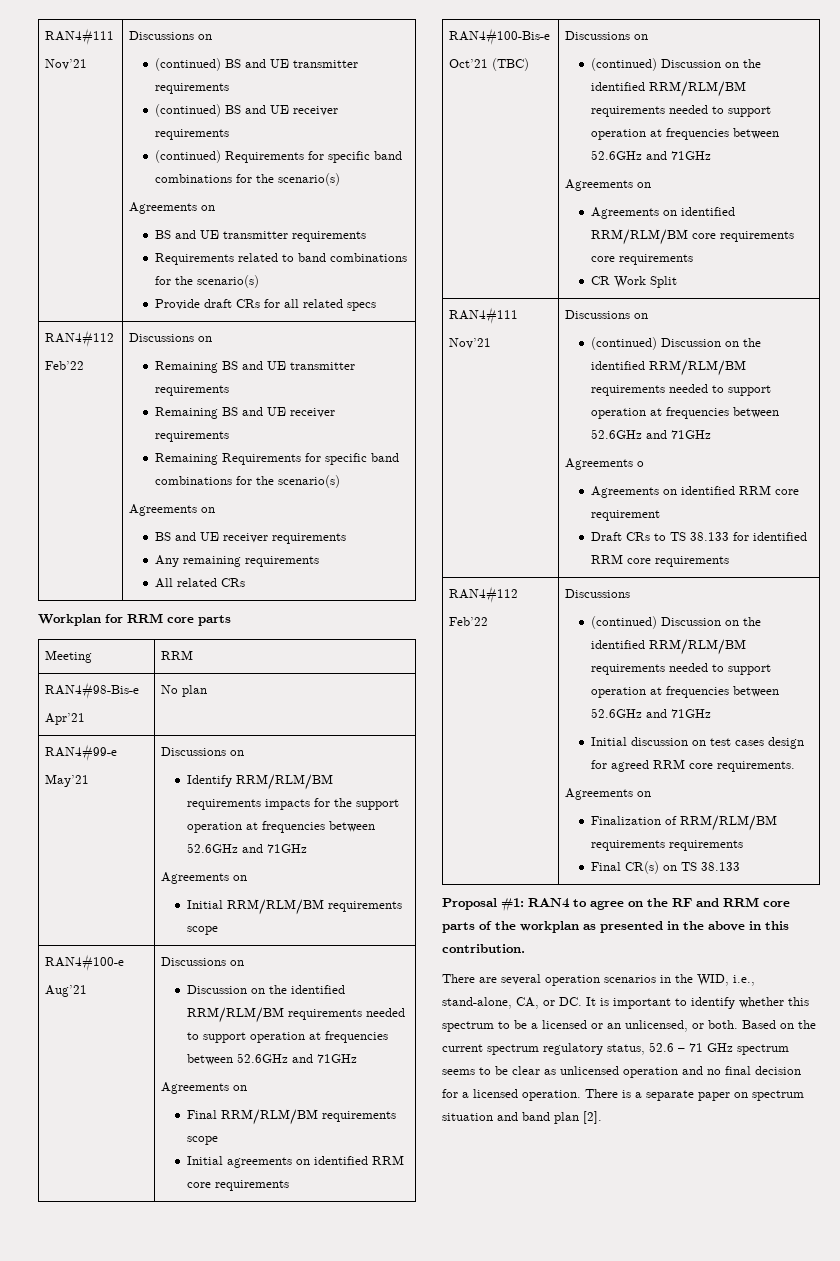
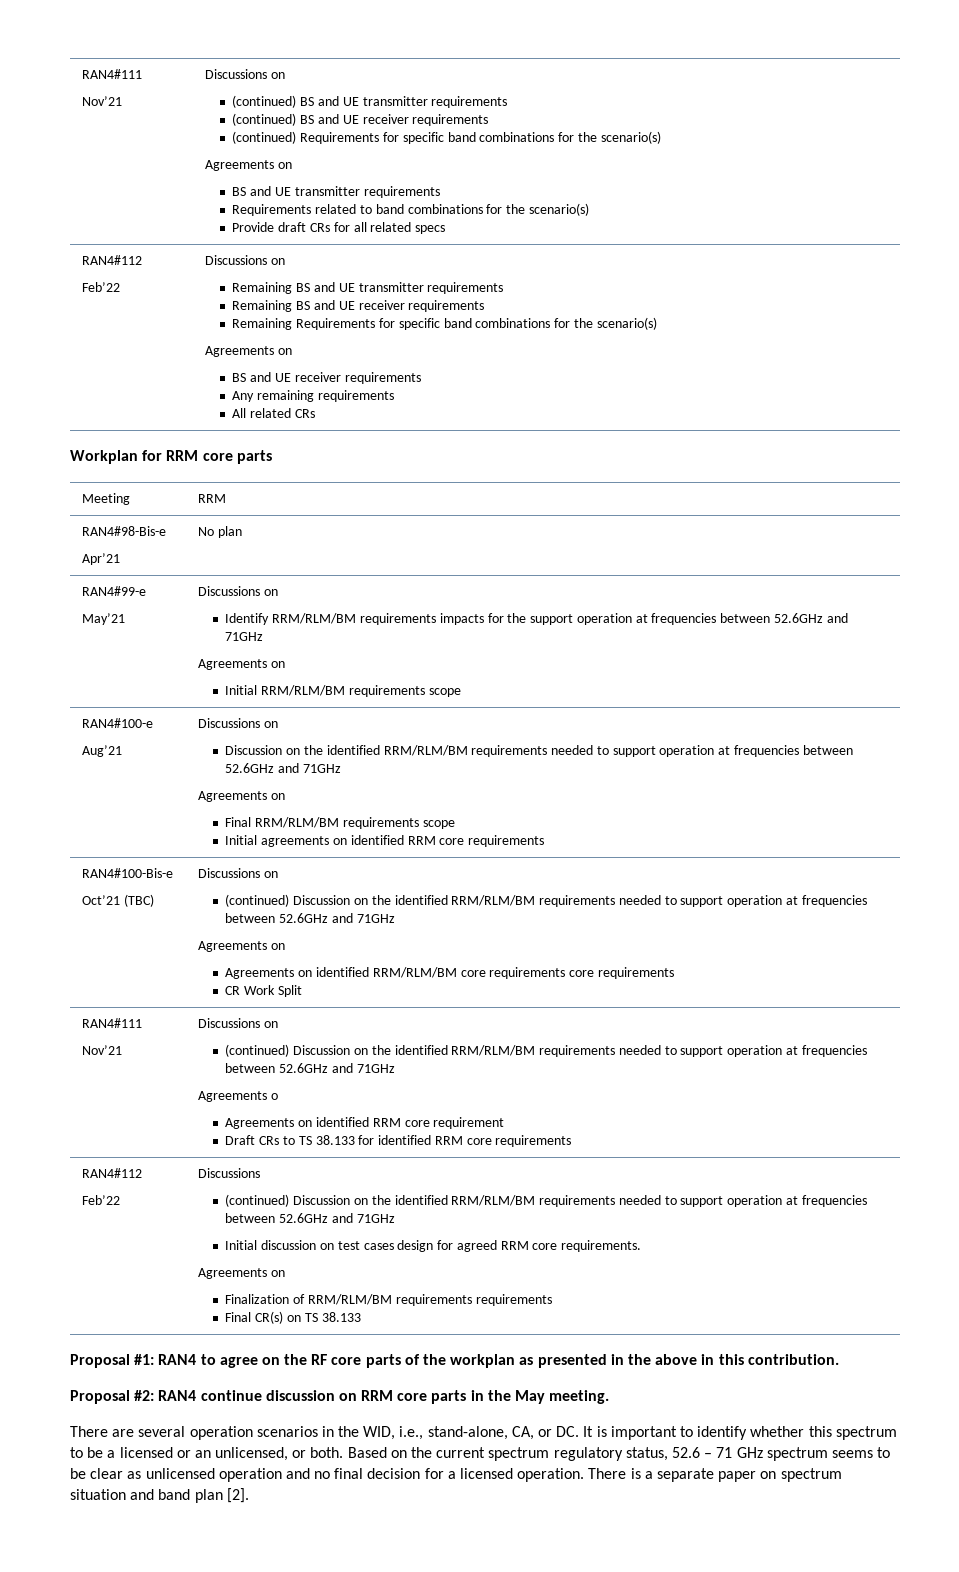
[696,897,759,907] and RRM -> (328, 1359) none
(525, 948) none -> [70,1390,610,1404] // Proposal #2: RAN4 continue discussion on RRM core parts in the May meeting.

